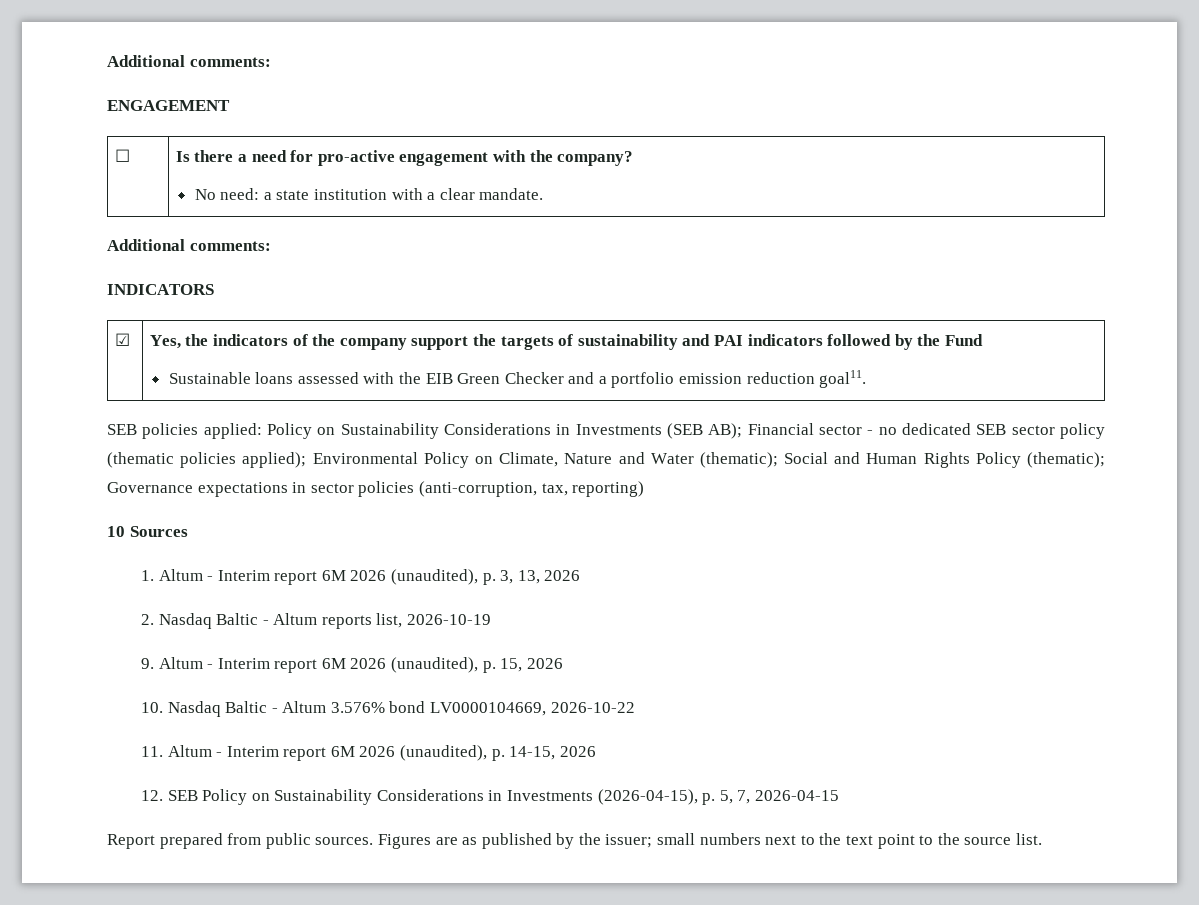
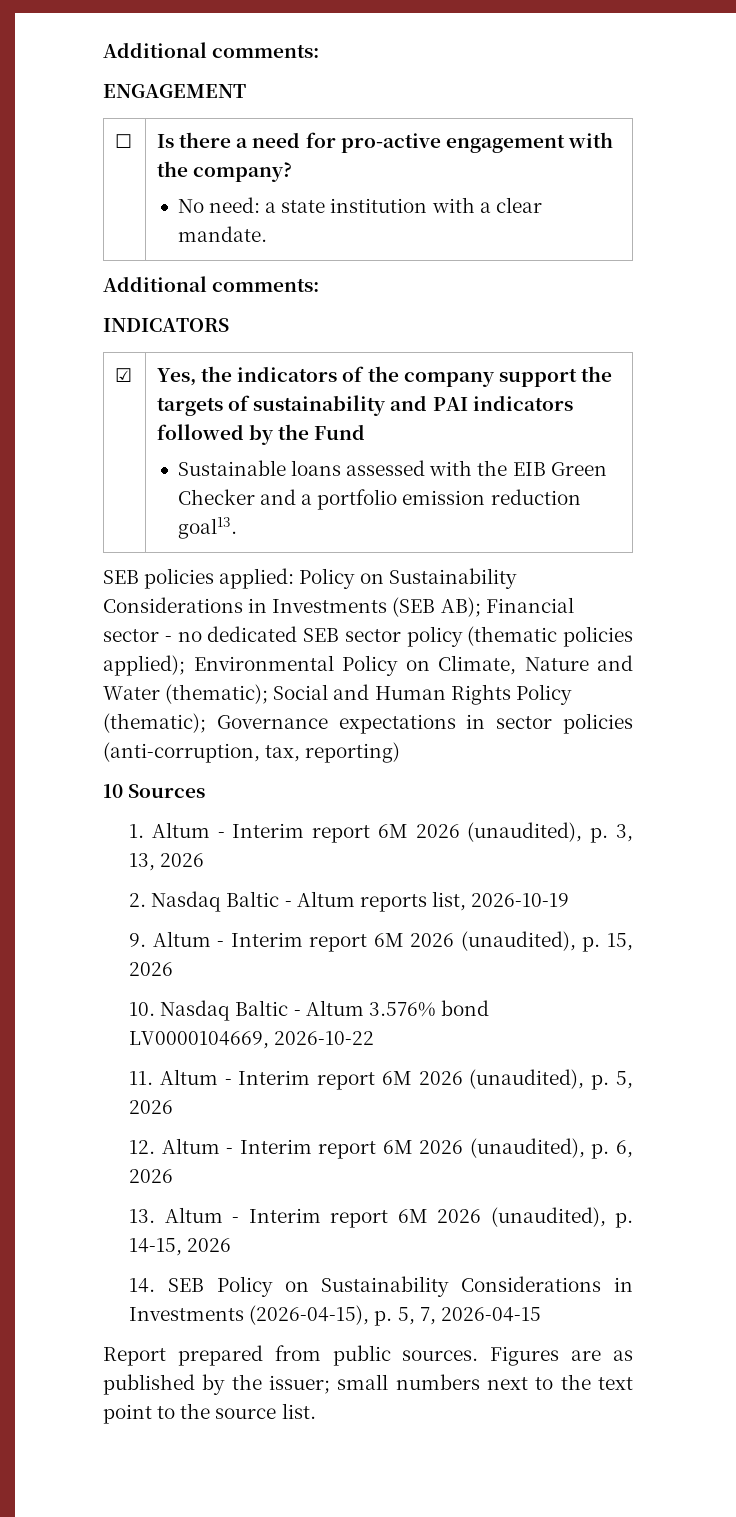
[819,370,867,388] goal11. -> [177,517,237,539] goal13.
(505, 755) none -> [616,1071,633,1089] [129,1100,174,1114] [129,1138,633,1159] [129,1169,174,1183] [129,1207,633,1228] 5, 2026 // 12. Altum - Interim report 6M 2026 (unaudited), p. 6, 2026 // 13. Altum - Interim report 6M 2026 (unaudited), p.
[140,790,163,801] 12. -> [129,1278,156,1293] 14.

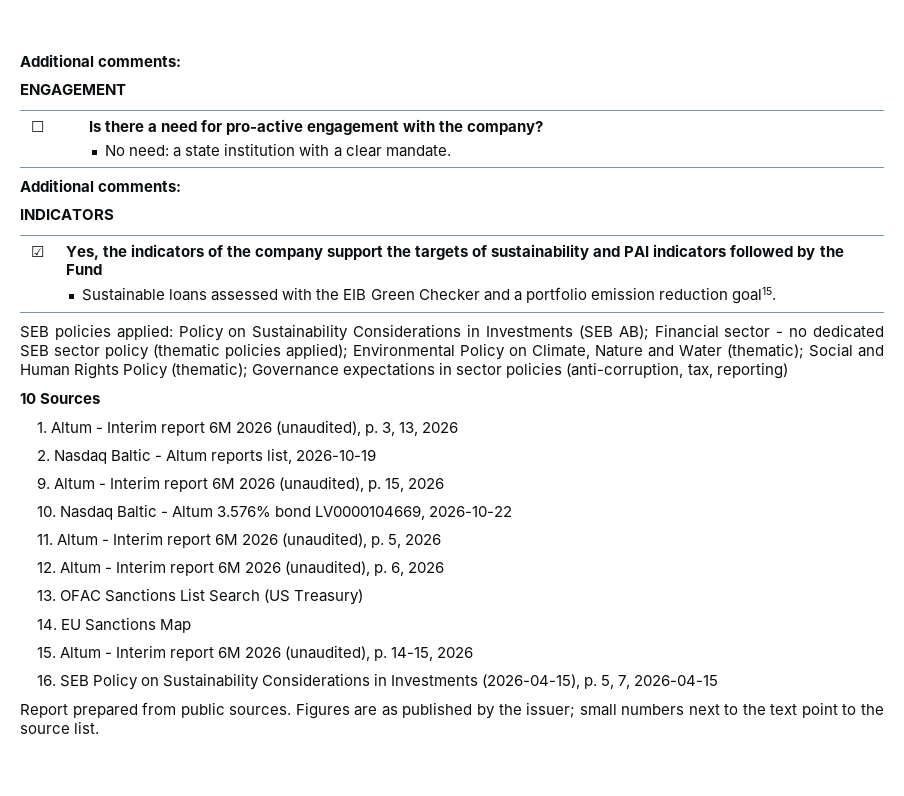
[177,517,237,539] goal13. -> [731,287,776,304] goal15.
(156, 1216) none -> [59,588,364,605] [36,617,191,633] [36,647,56,658] OFAC Sanctions List Search (US Treasury) // 14. EU Sanctions Map // 15.
[129,1278,156,1293] 14. -> [36,675,56,686] 16.

